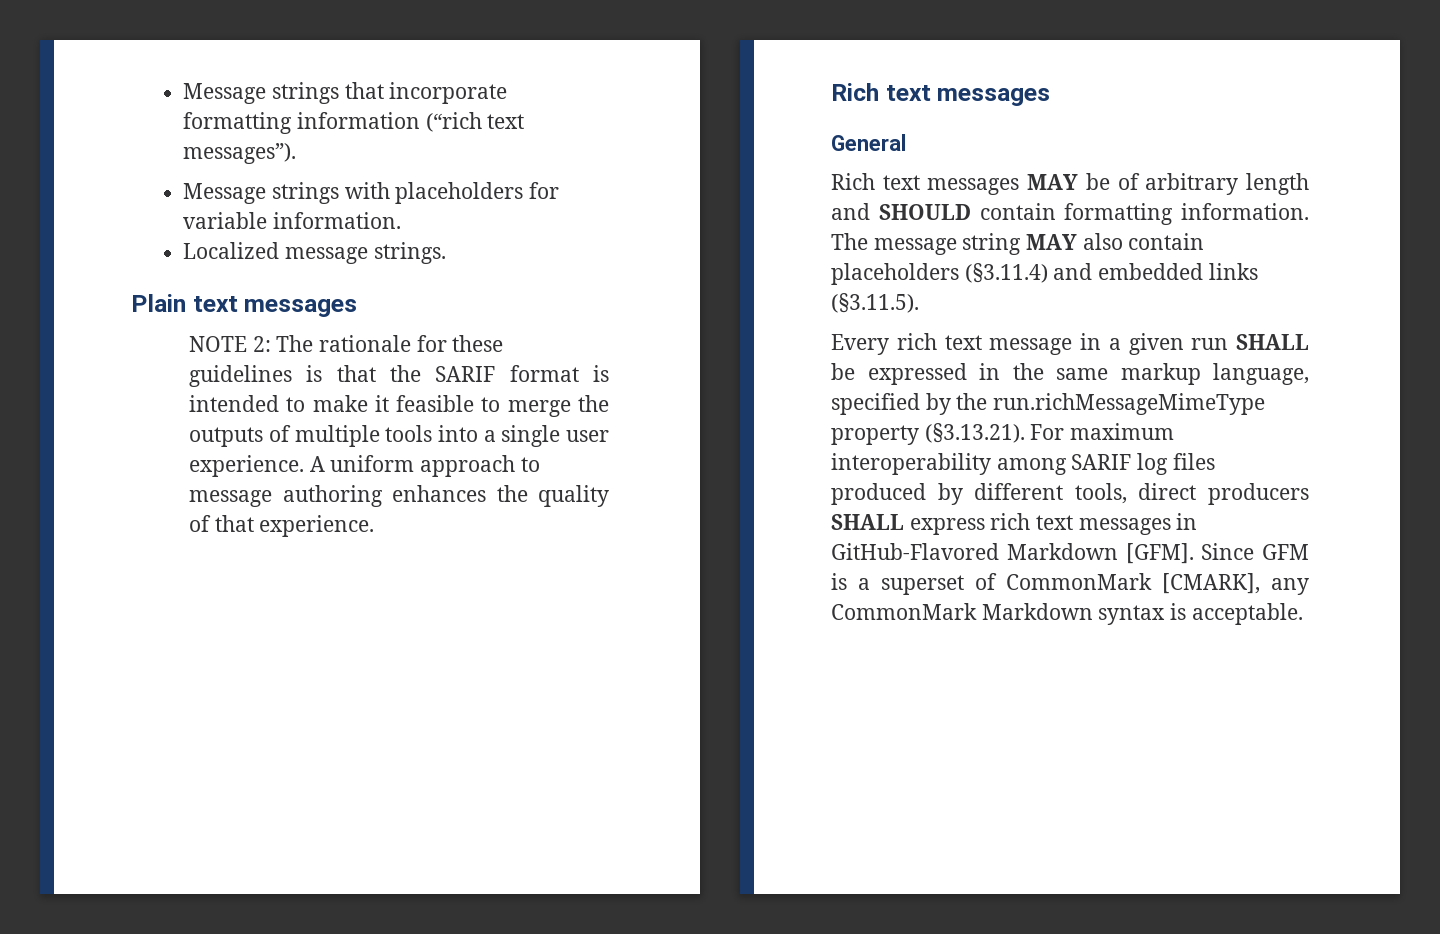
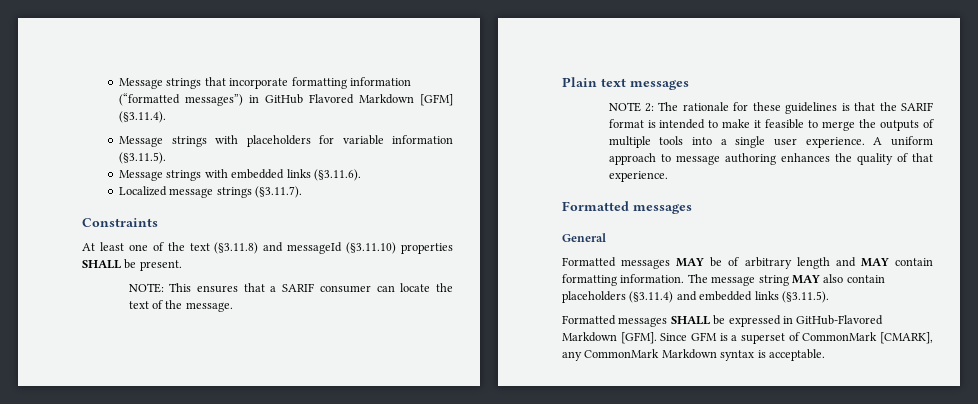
[425,112,525,132] [183,143,297,164] (“rich text messages”). -> [119,93,453,106] [119,111,167,123] (“formatted messages”) in GitHub Flavored Markdown [GFM] (§3.11.4).
[272,212,401,229] [183,242,446,264] information. // Localized message strings. -> [392,135,453,144] [119,152,167,164] [119,169,361,181] [119,186,303,198] [82,218,158,227] [82,242,453,254] [82,259,182,271] [128,283,453,293] [128,300,233,312] information (§3.11.5). // Message strings with embedded links (§3.11.6). // Localized message strings (§3.11.7). // Constraints // At least one of the text (§3.11.8) and messageId (§3.11.10) properties SHALL be present. // NOTE: This ensures that a SARIF consumer can locate the text of the message.
[831,83,931,101] Rich text -> [562,201,629,211] Formatted
[831,173,920,190] Rich text -> [562,257,616,267] Formatted
[878,204,971,220] SHOULD -> [860,258,889,267] MAY
[831,333,1309,355] [831,363,1309,385] [831,393,1266,415] [831,423,1175,445] [831,453,1215,475] [831,483,1309,505] [831,513,1171,535] Every rich text message in a given run SHALL be expressed in the same markup language, specified by the run.richMessageMimeType property (§3.13.21). For maximum interoperability among SARIF log files produced by different tools, direct producers SHALL express rich text messages -> [562,315,781,327] Formatted messages SHALL be expressed

